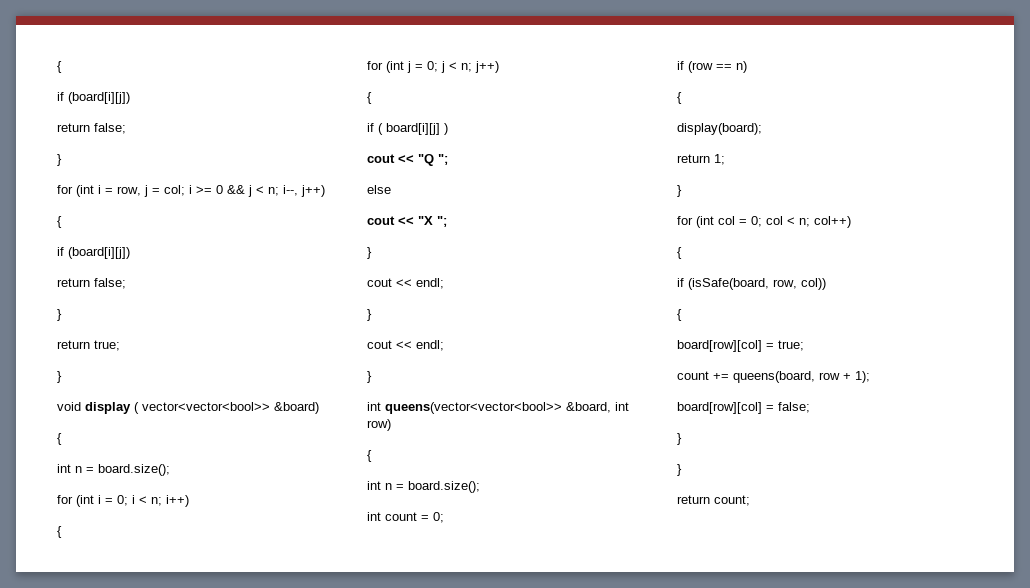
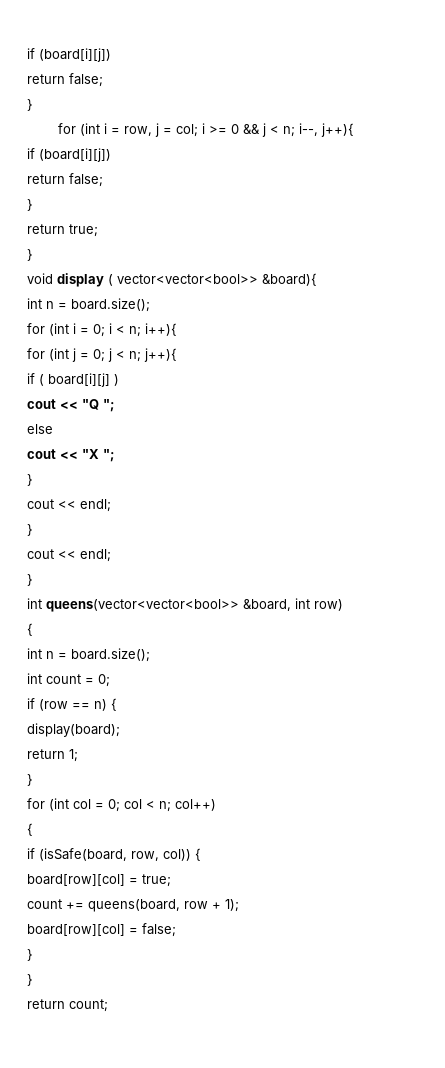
[57,61,62,73] { // -> (27, 53) none
[301,185,325,197] [57,216,62,228] j++) // { -> [320,123,354,137] j++){
[274,402,319,414] [57,433,62,445] &board) // { -> [262,273,317,286] &board){
[166,495,189,507] [57,526,62,538] i++) // { -> [145,323,177,336] i++){
[475,61,499,73] [367,92,372,104] j++) // { -> [144,348,177,362] j++){
(747, 67) // -> (107, 705) none
(826, 284) // -> (191, 855) none

